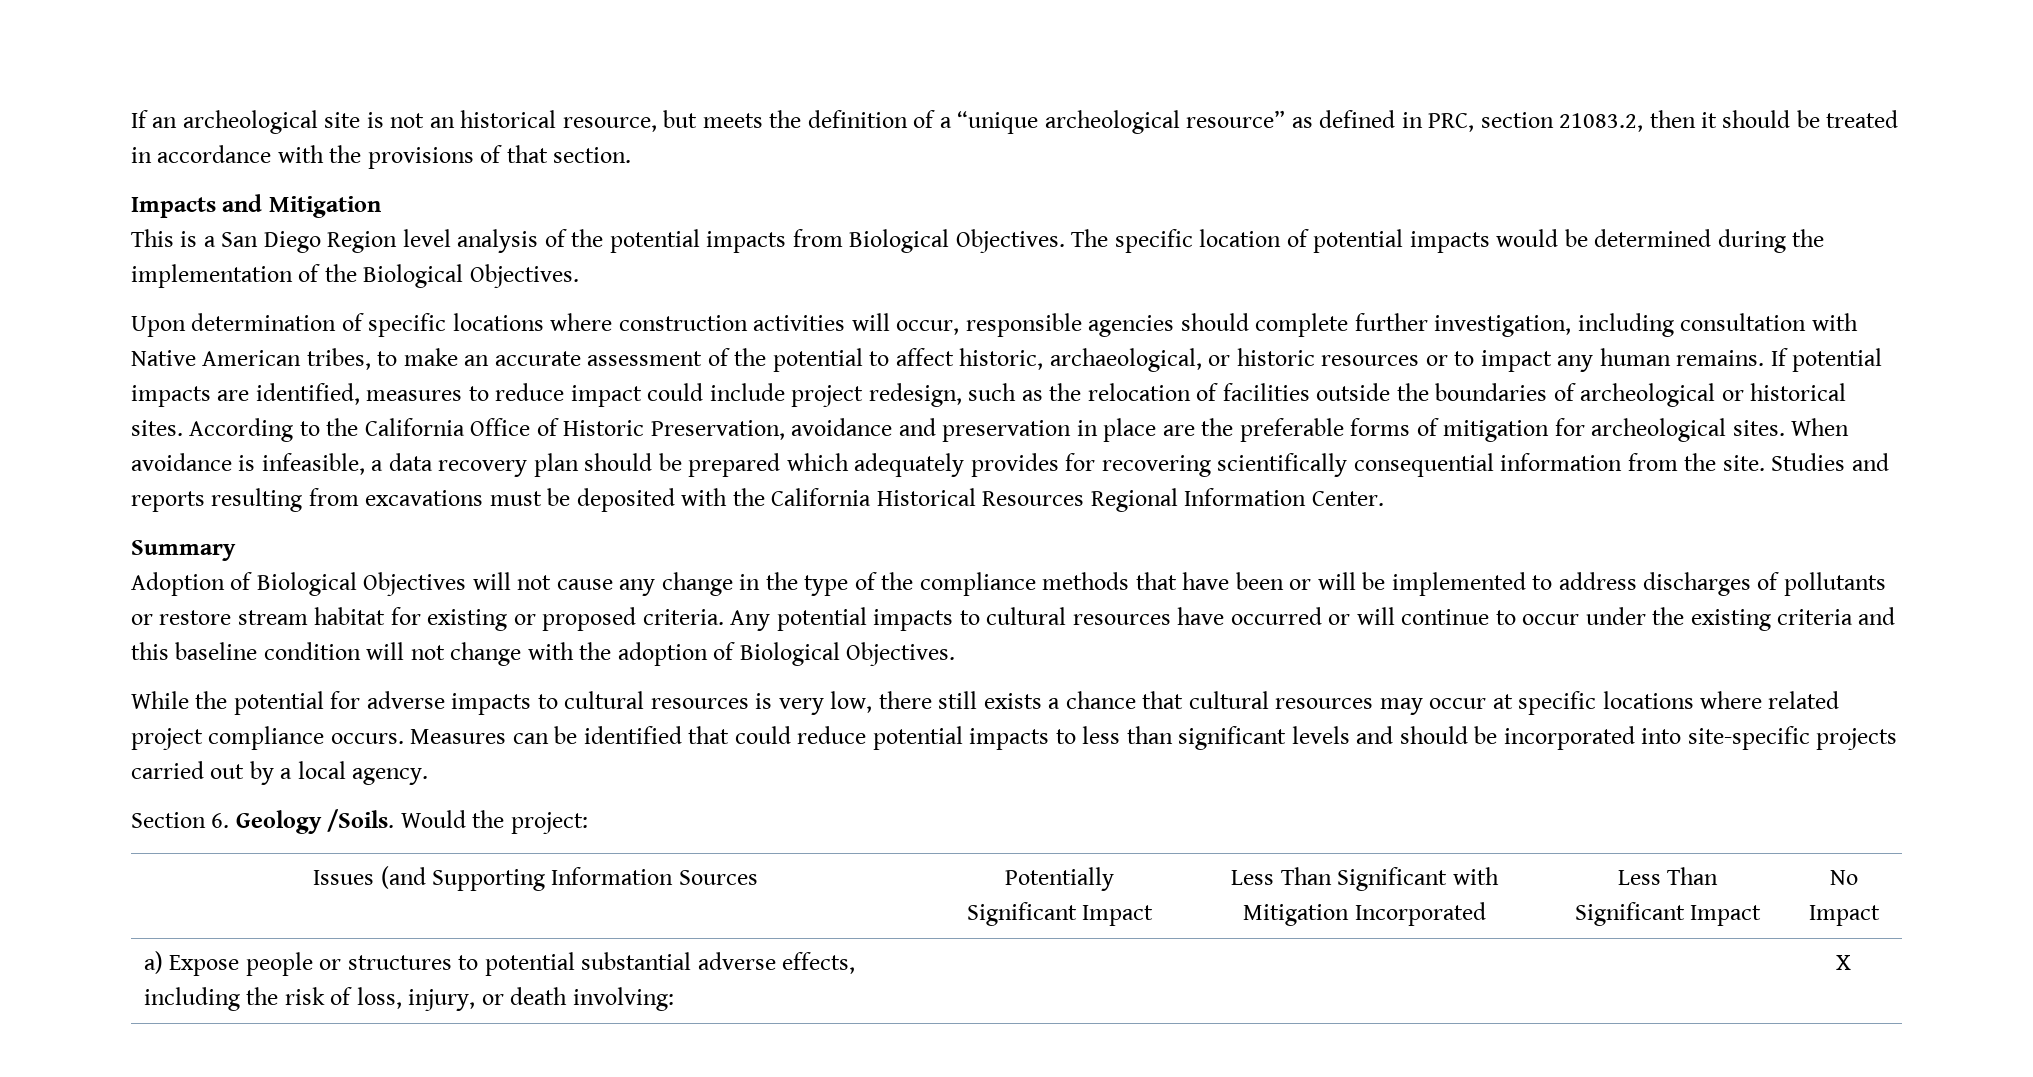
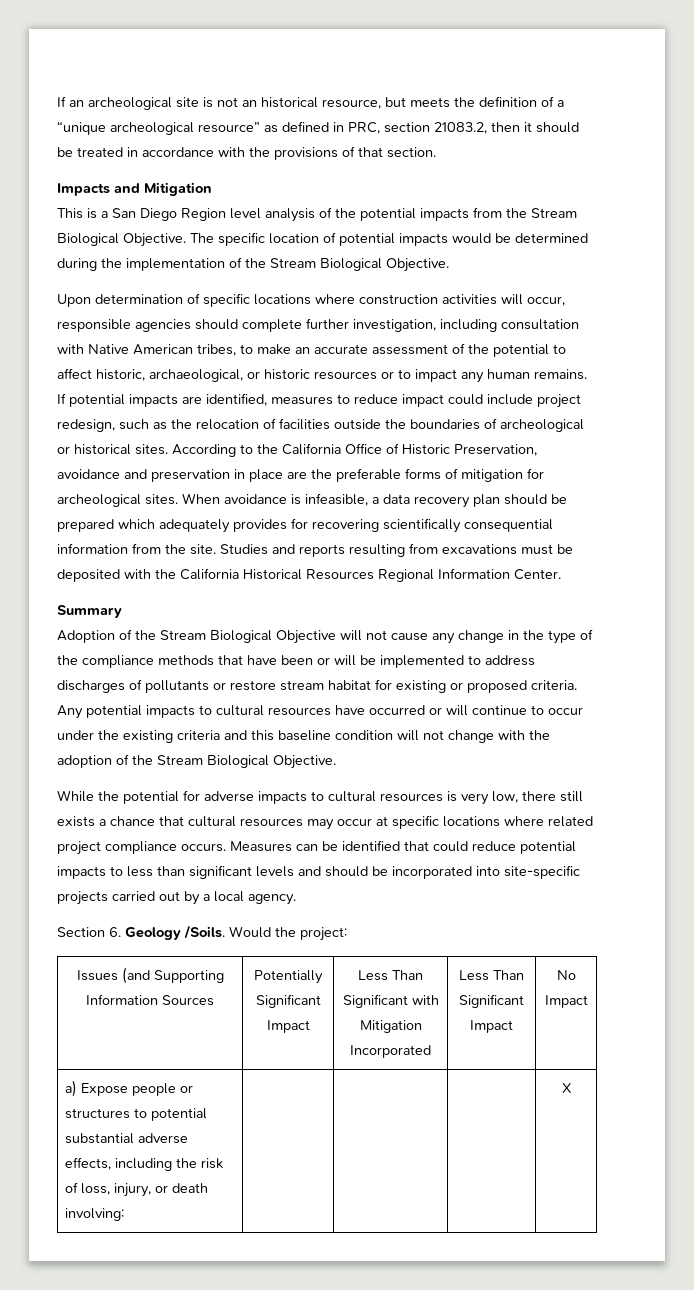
[849,229,1065,253] Biological Objectives. -> [506,208,577,218] [57,233,186,247] the Stream Biological Objective.
[363,264,579,288] Biological Objectives. -> [270,258,449,272] Stream Biological Objective.
[256,572,467,596] Biological Objectives -> [135,630,336,644] the Stream Biological Objective
[739,642,956,666] Biological Objectives. -> [132,755,336,769] the Stream Biological Objective.

